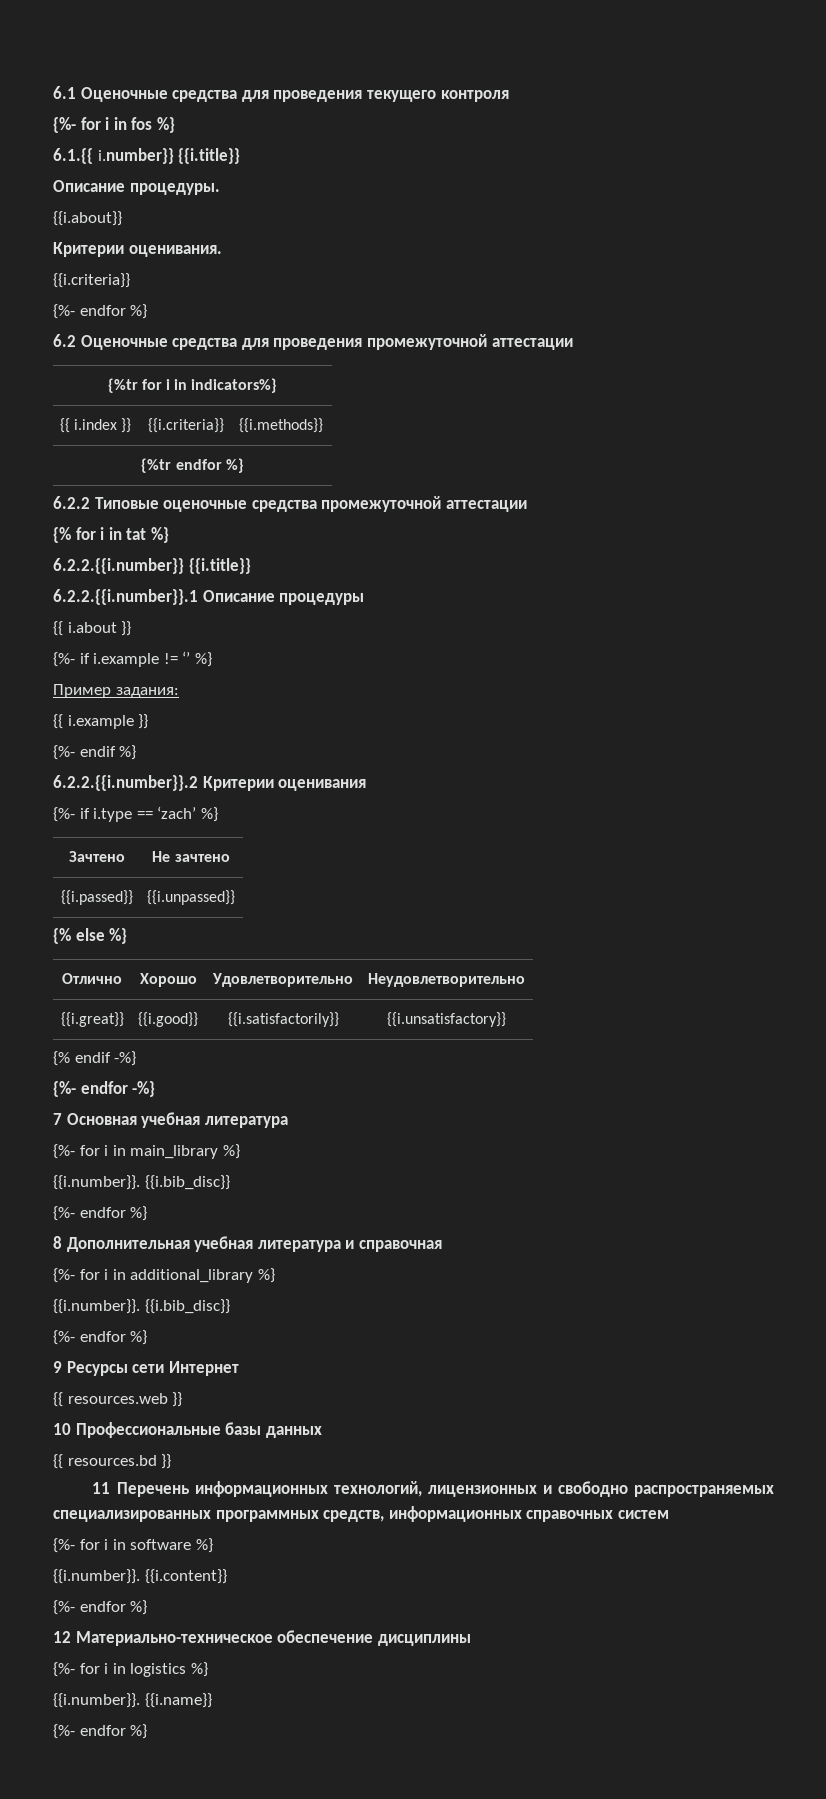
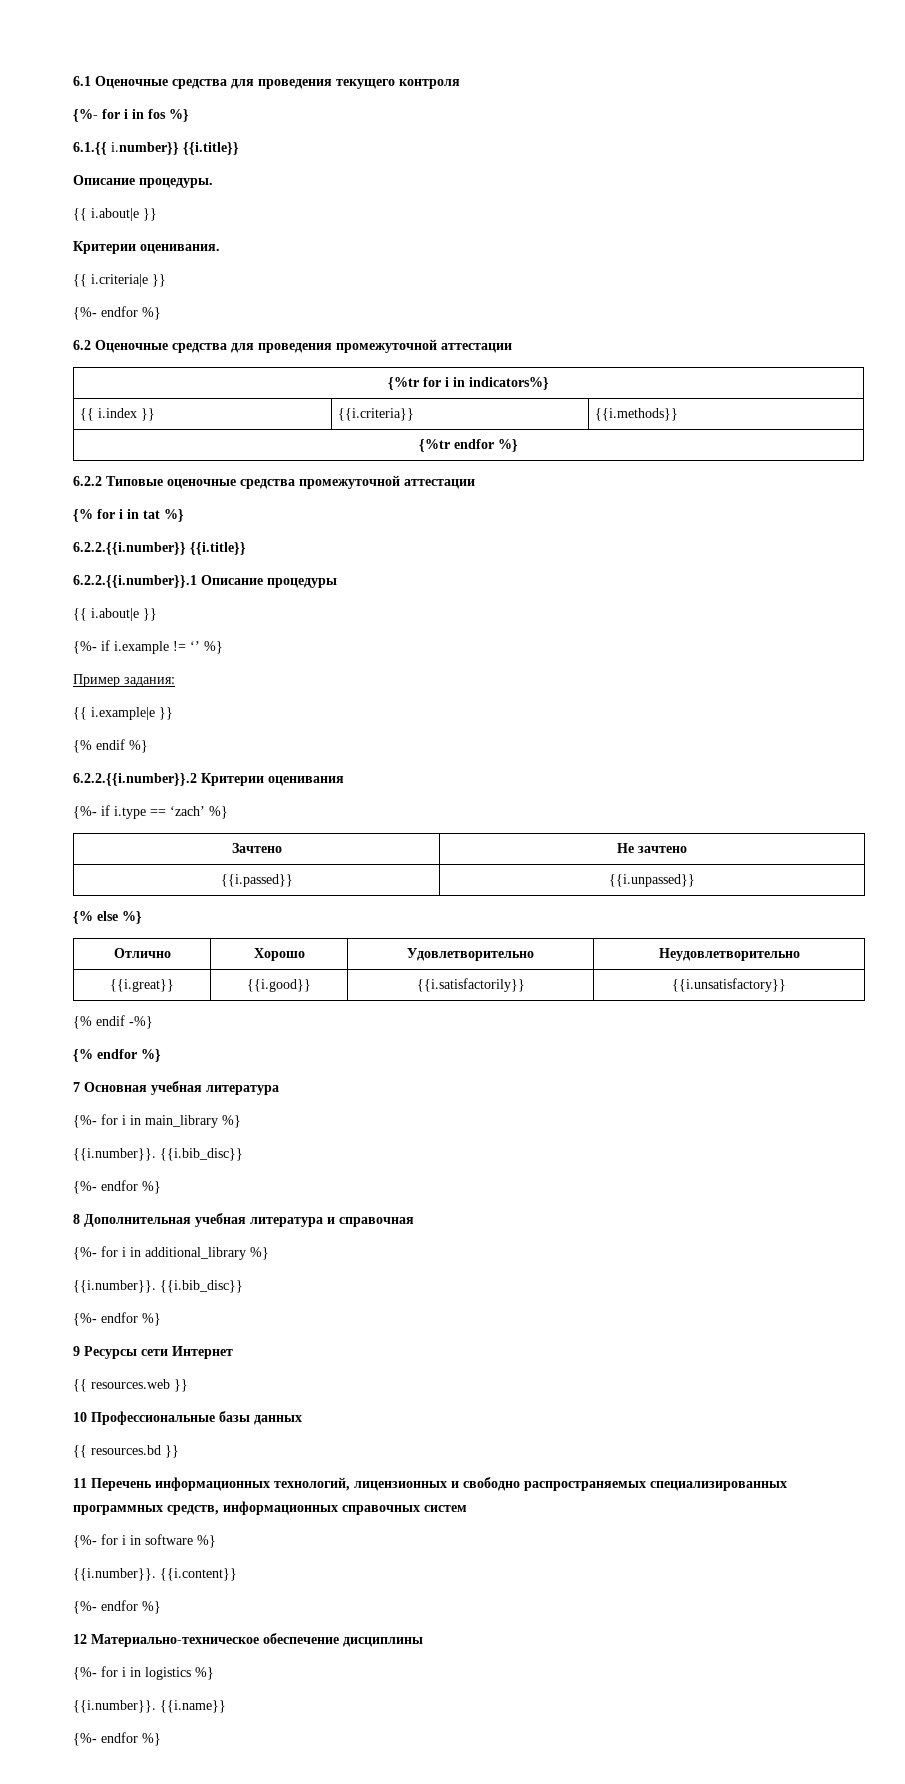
[53,211,122,226] {{i.about}} -> [73,208,157,221] {{ i.about|e }}
[53,273,130,288] {{i.criteria}} -> [73,274,166,287] {{ i.criteria|e }}
[67,622,117,633] i.about -> [91,608,139,621] i.about|e
[67,714,149,729] [53,745,75,760] i.example }} // {%- -> [91,707,173,720] [73,740,92,753] i.example|e }} // {%
[53,1081,156,1097] {%- endfor -%} -> [73,1049,161,1062] {% endfor %}

